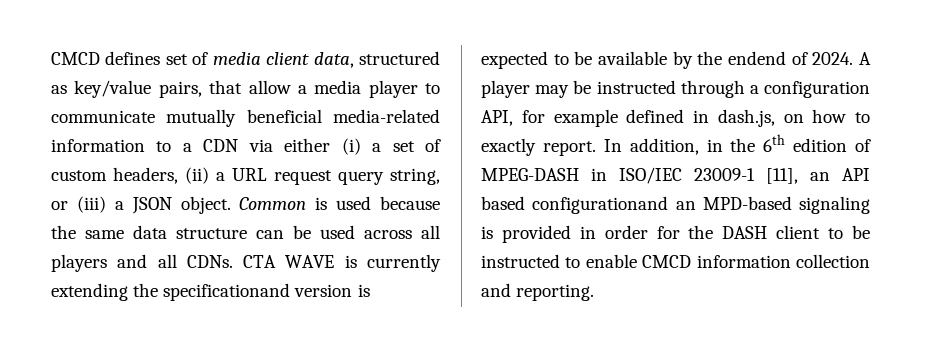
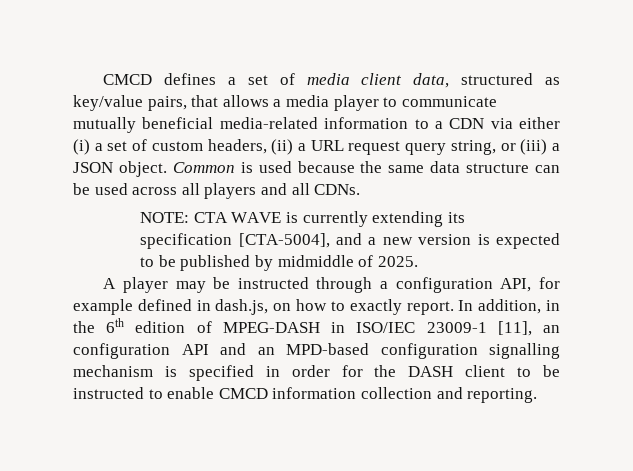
(161, 58) none -> [227,77,236,85] a
[248,80,291,94] allow -> [222,95,269,107] allows
(233, 261) none -> [140,212,190,223] // NOTE:
[133,283,291,301] the specificationand -> [447,212,465,223] [140,233,413,249] its specification [CTA-5004], and a new
[598,51,854,69] available by the endend of 2024. -> [180,255,418,271] published by midmiddle of 2025. //
[842,168,870,181] [481,196,870,214] [481,225,571,243] API based configurationand an MPD-based signaling is provided -> [73,343,560,359] [73,365,254,381] configuration API and an MPD-based configuration signalling mechanism is specified

